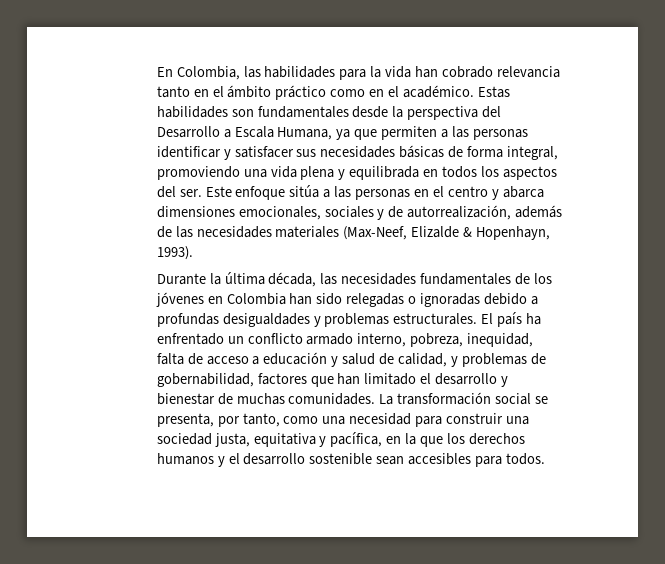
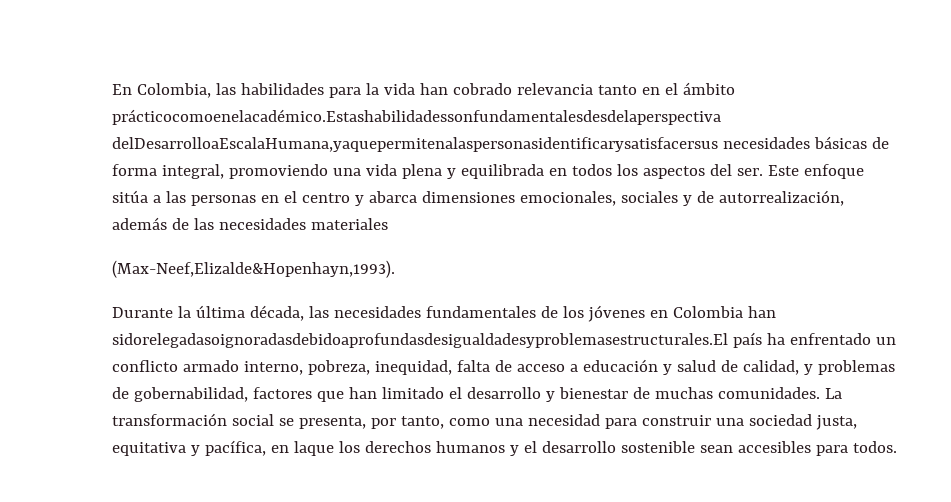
[275,85,510,100] [156,106,502,120] [156,126,528,140] [156,146,317,160] práctico como en el académico. Estas habilidades son fundamentales desde la perspectiva del Desarrollo a Escala Humana, ya que permiten a las personas identificar y satisfacer sus -> [112,109,722,125] [112,137,719,152] prácticocomoenelacadémico.Estashabilidadessonfundamentalesdesdelaperspectiva delDesarrolloaEscalaHumana,yaquepermitenalaspersonasidentificarysatisfacersus
[343,226,551,240] [156,246,193,260] (Max-Neef, Elizalde & Hopenhayn, 1993). -> [112,260,396,278] // (Max-Neef,Elizalde&Hopenhayn,1993).
[316,293,538,307] [156,313,494,327] sido relegadas o ignoradas debido a profundas desigualdades y problemas estructurales. El -> [112,333,729,348] sidorelegadasoignoradasdebidoaprofundasdesigualdadesyproblemasestructurales.El
[405,433,444,447] la que -> [294,441,335,456] laque

